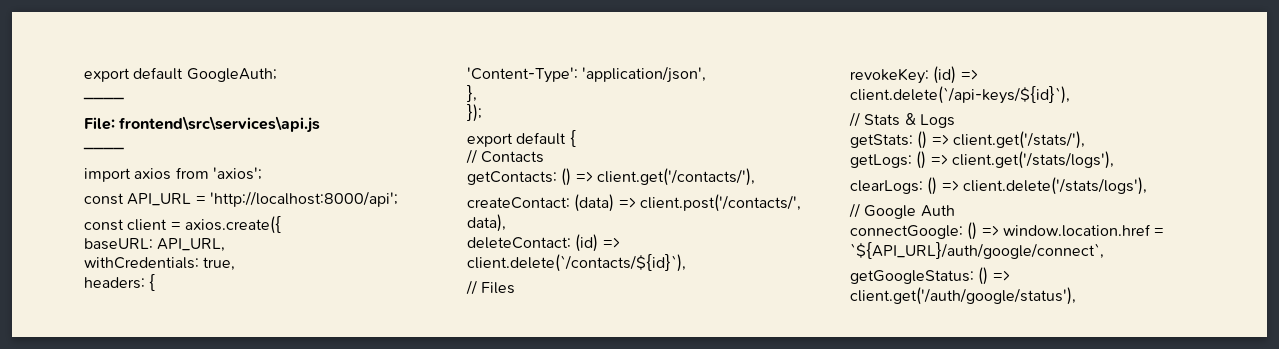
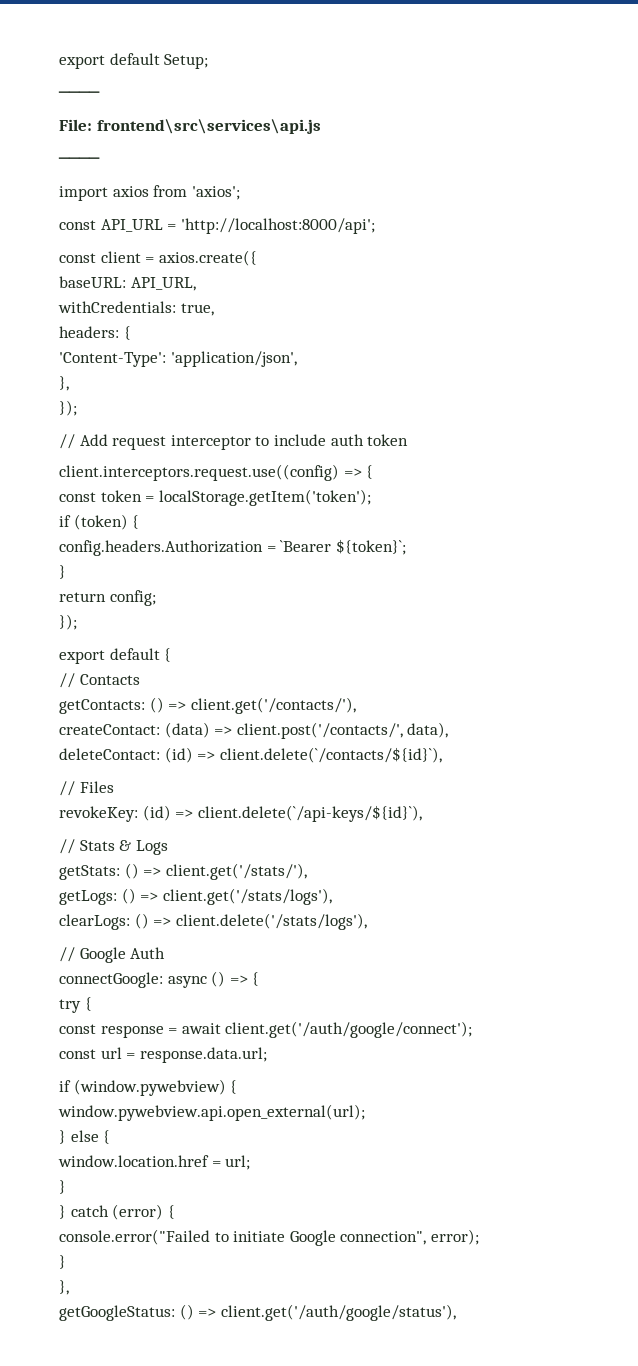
[84,67,277,82] export default GoogleAuth; -> [59,53,209,69] export default Setup;
(482, 113) none -> [59,434,409,450] [59,464,374,481] [59,489,371,506] [59,514,140,530] [59,539,406,556] [59,565,66,579] [59,590,156,606] [59,614,77,630] // // Add request interceptor to include auth token // client.interceptors.request.use((config) => { // const token = localStorage.getItem('token'); // if (token) { // config.headers.Authorization = `Bearer ${token}`; // } // return config; // });
[967,222,1165,240] [850,242,1104,259] () => window.location.href = `${API_URL}/auth/google/connect`, -> [167,971,260,988] [59,997,92,1013] [59,1021,473,1038] [59,1047,267,1063] [59,1079,238,1096] [58,1104,365,1121] [59,1130,111,1144] [58,1155,251,1170] [59,1180,66,1194] [59,1204,175,1220] [59,1229,479,1246] [59,1255,66,1269] [59,1280,69,1295] async () => { // try { // const response = await client.get('/auth/google/connect'); // const url = response.data.url; // if (window.pywebview) { // window.pywebview.api.open_external(url); // } else { // window.location.href = url; // } // } catch (error) { // console.error("Failed to initiate Google connection", error); // } // },

